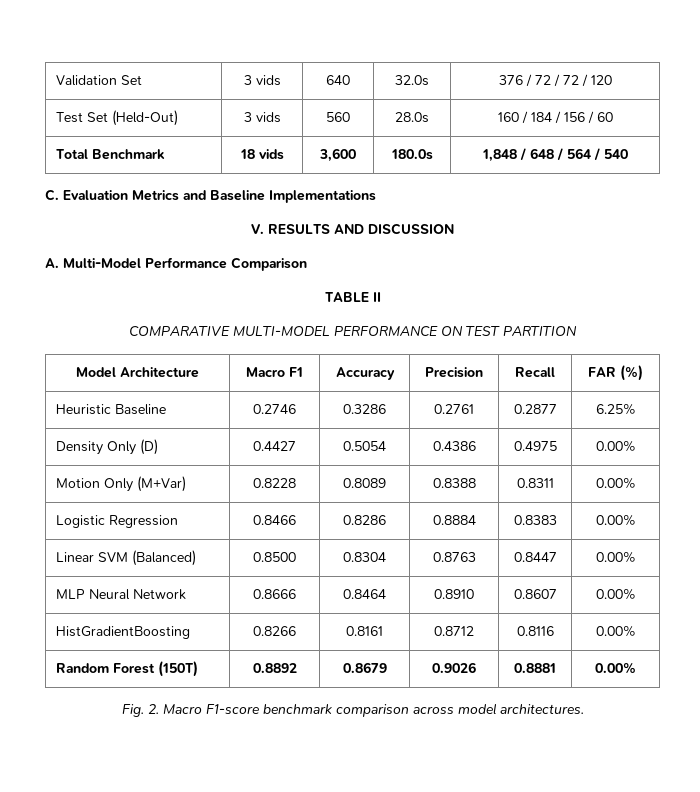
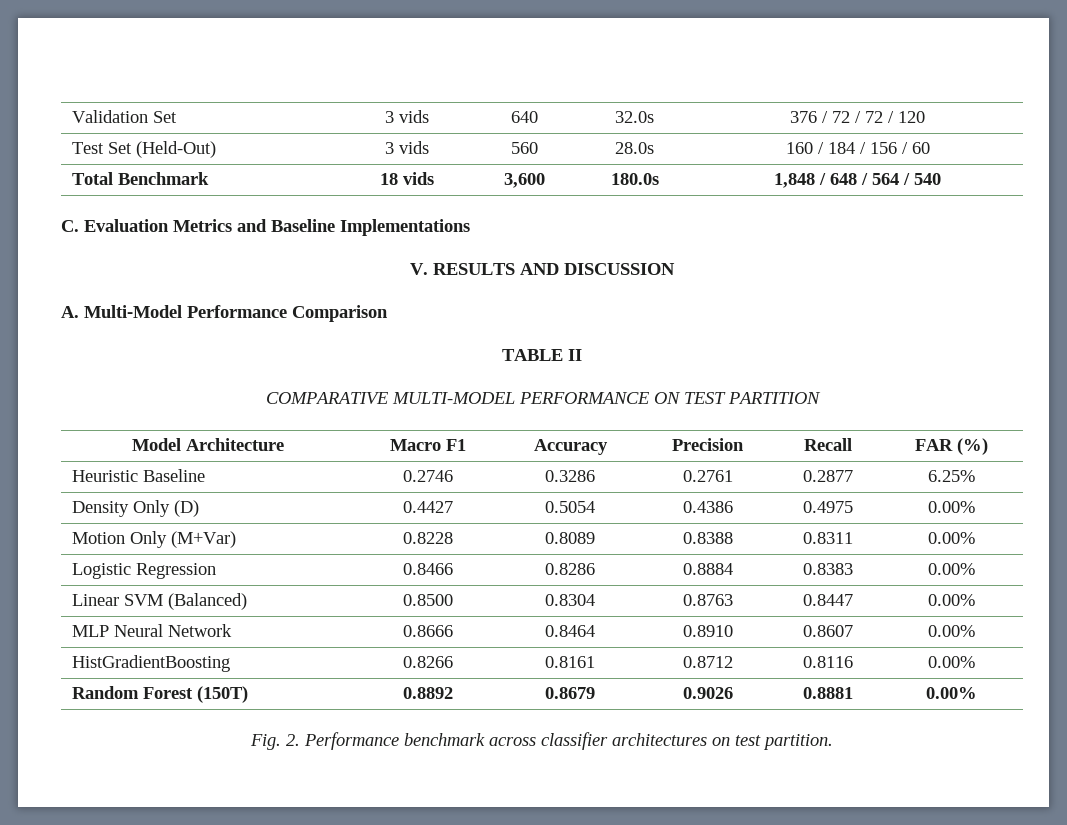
[162,703,584,717] Macro F1-score benchmark comparison across model architectures. -> [304,732,833,750] Performance benchmark across classifier architectures on test partition.

